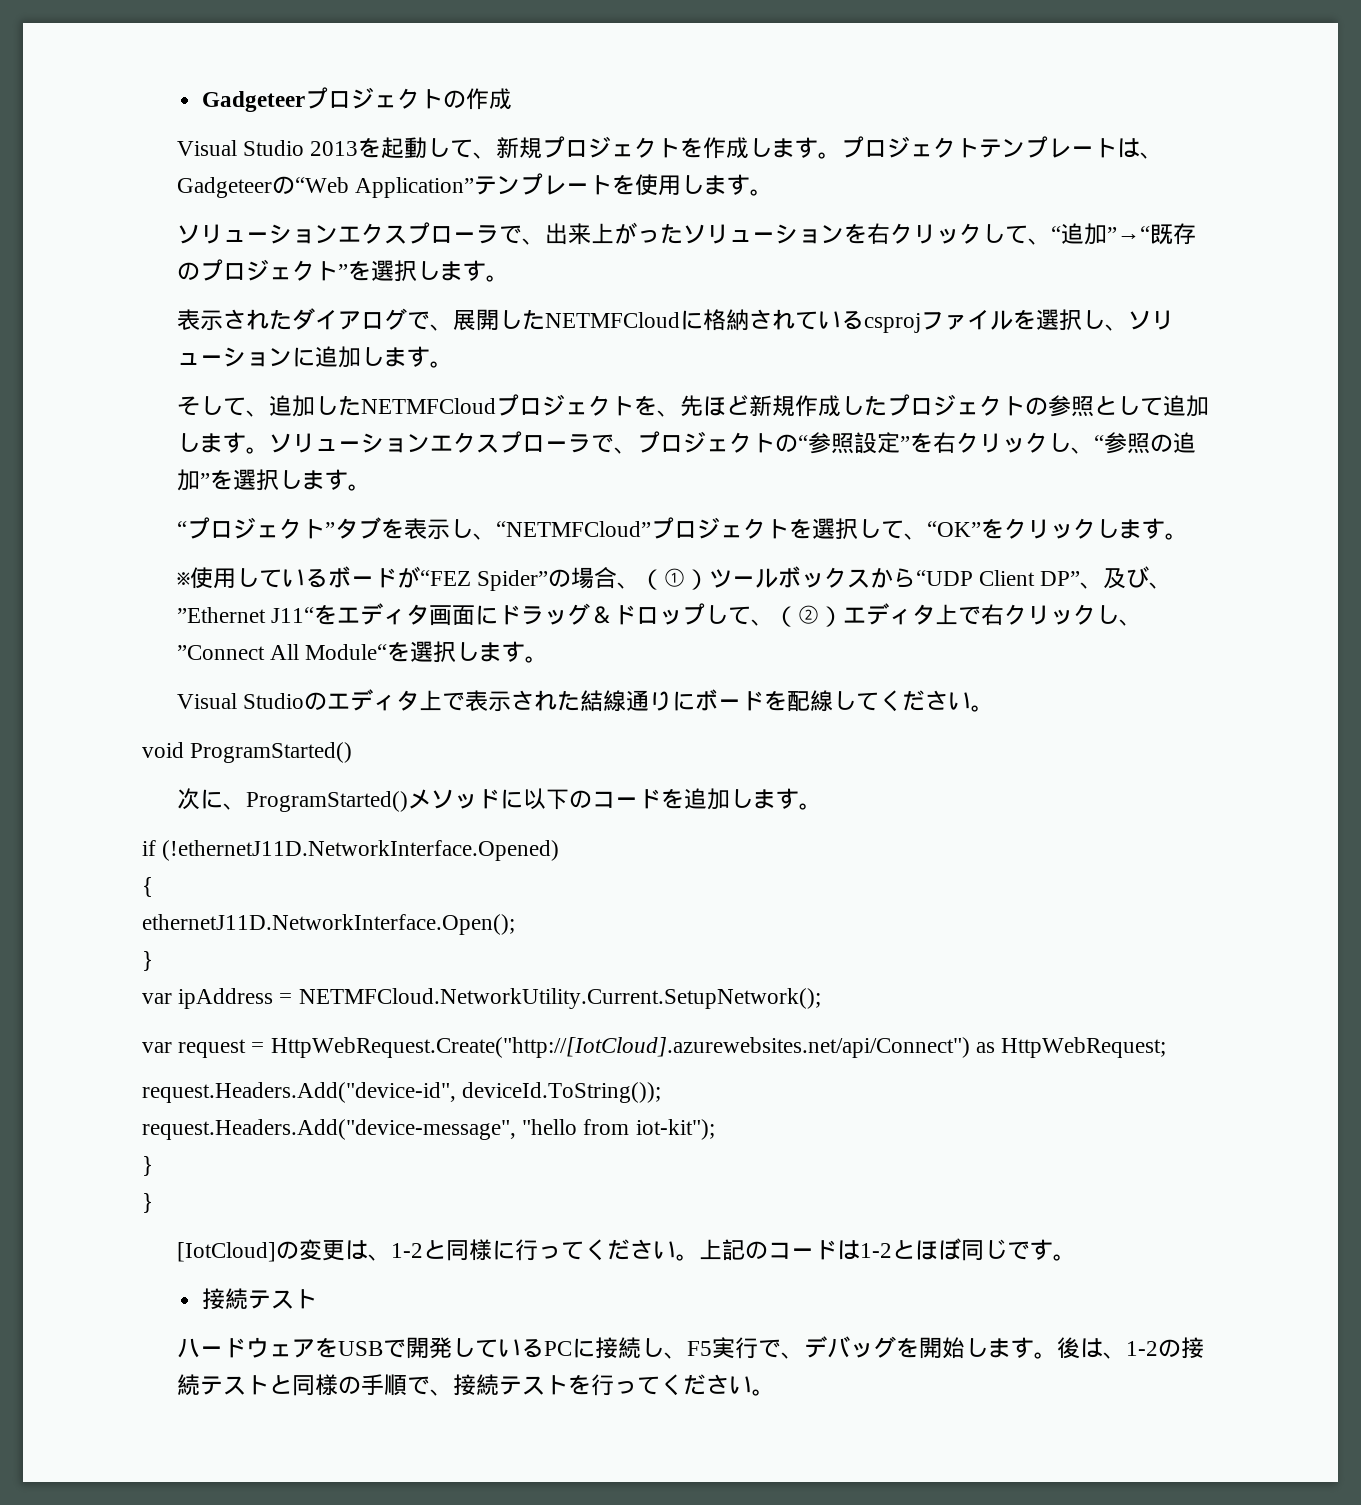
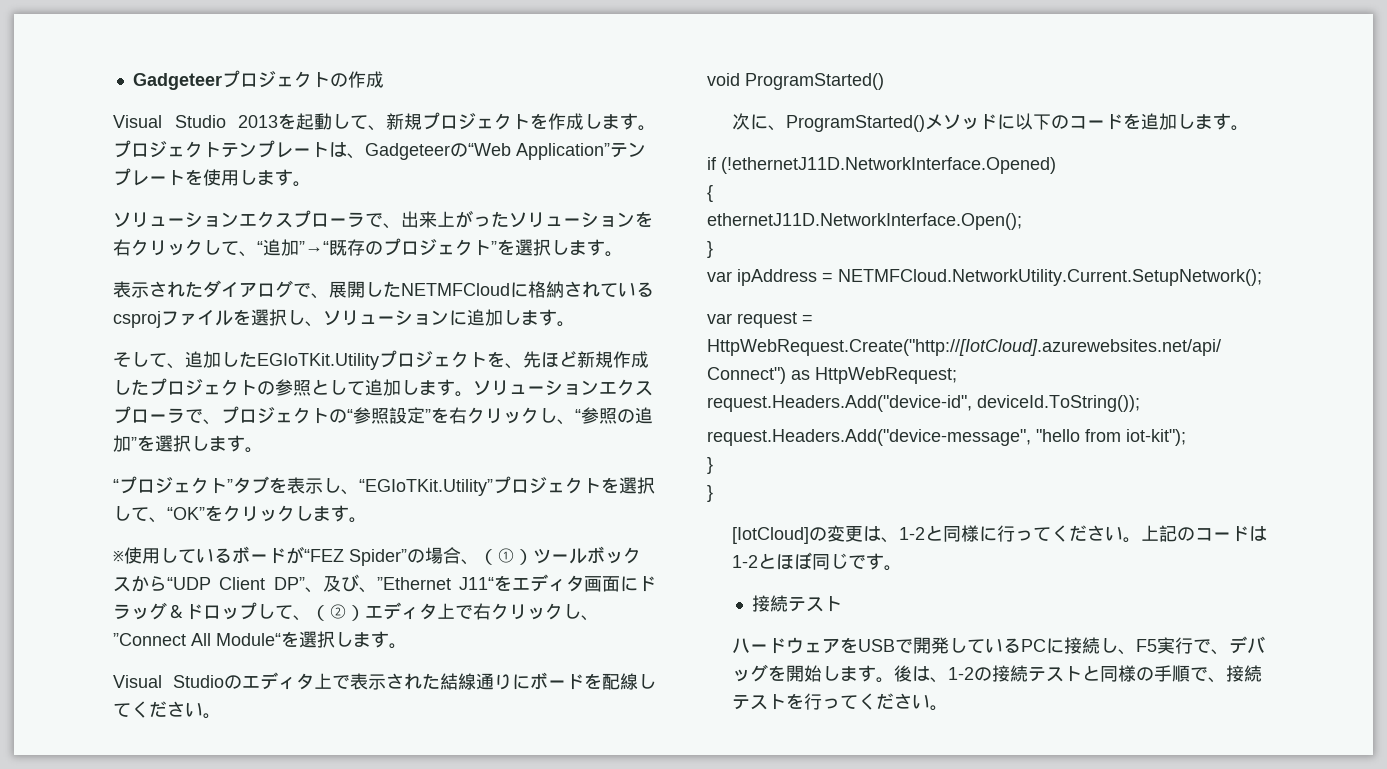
[360,398,496,414] NETMFCloud -> [257,353,380,370] EGIoTKit.Utility
[495,521,651,537] “NETMFCloud” -> [359,479,494,496] “EGIoTKit.Utility”

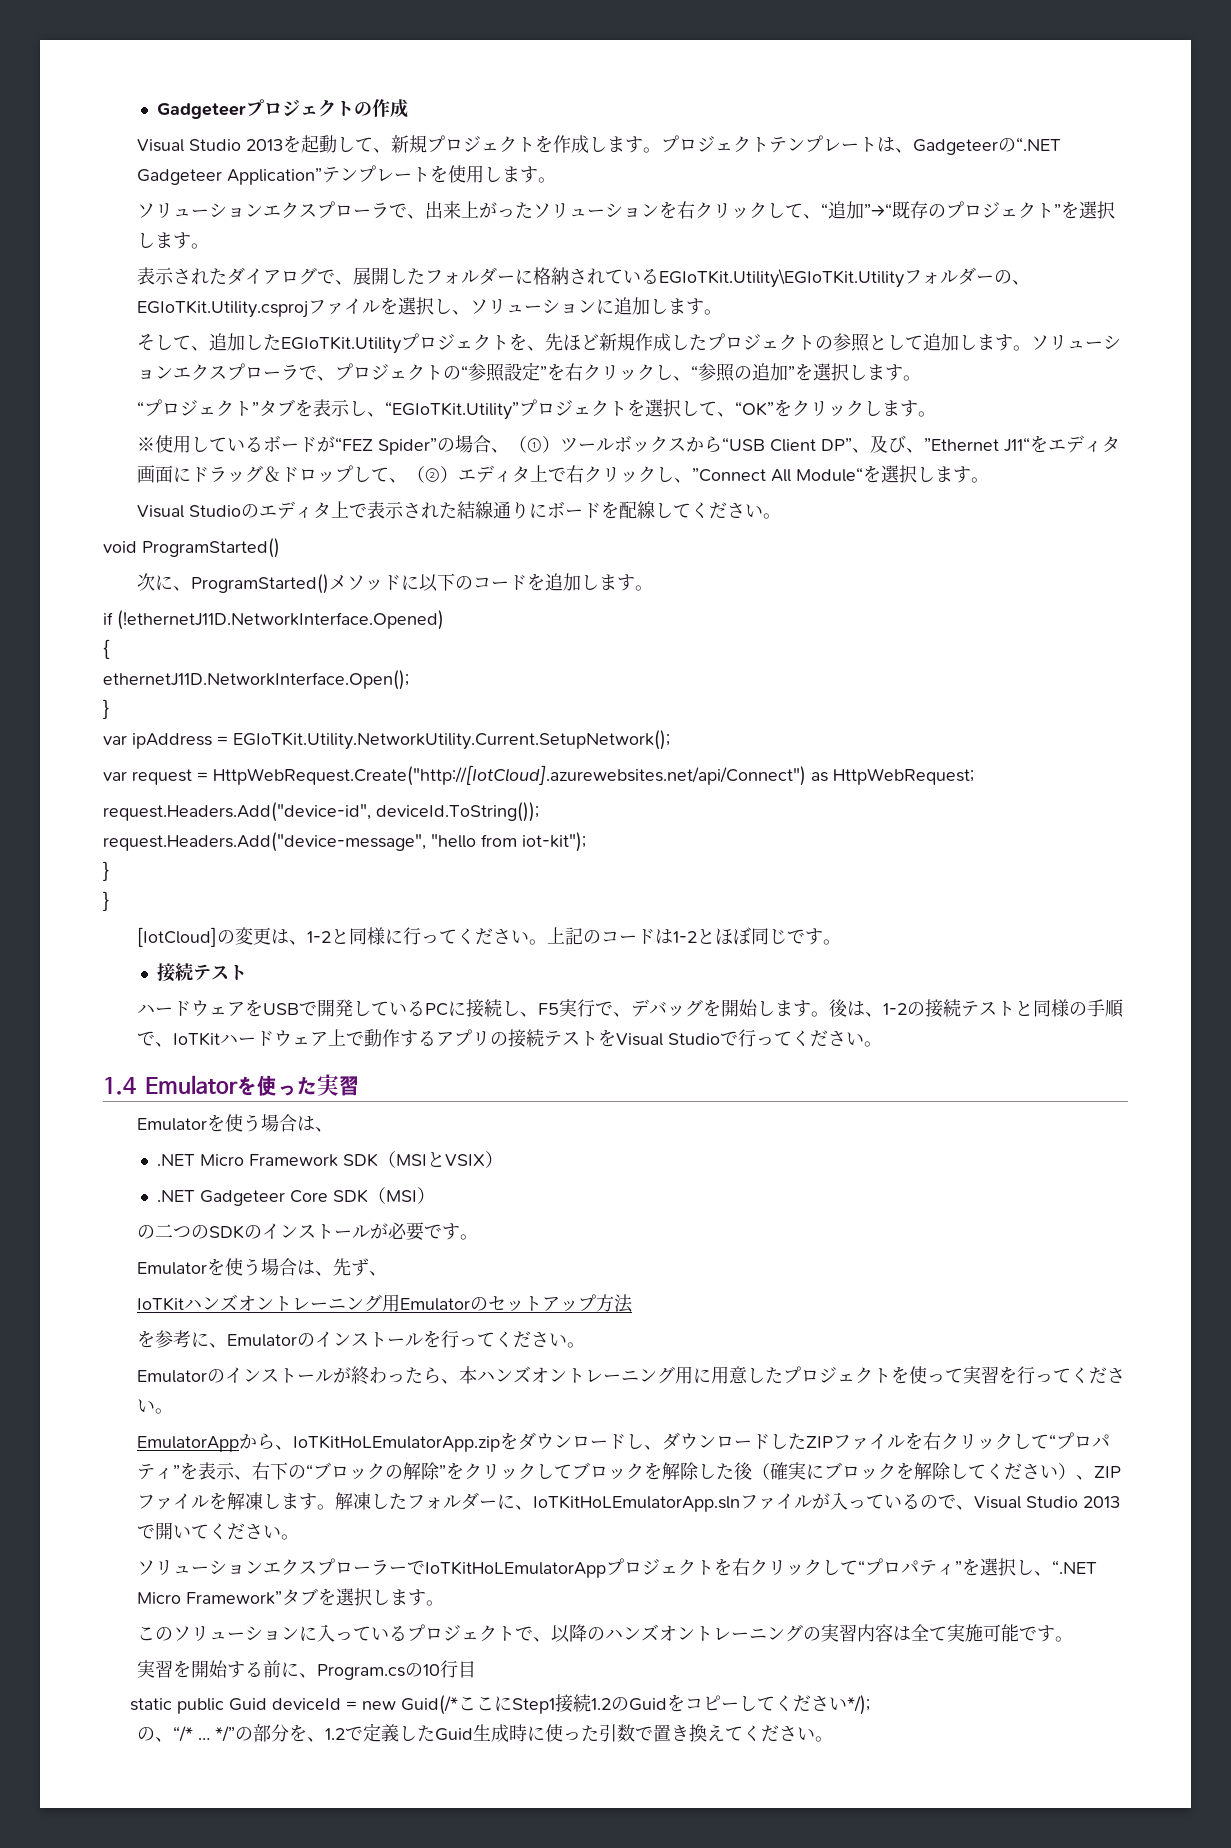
[468,143,512,156] “Web -> [1016,137,1062,151] [137,169,223,185] “.NET Gadgeteer
[401,283,511,296] NETMFCloud -> [425,267,516,285] フォルダー
[113,311,162,328] csproj -> [659,267,1031,288] [137,300,309,318] EGIoTKit.Utility\EGIoTKit.Utilityフォルダーの、EGIoTKit.Utility.csproj
[167,577,212,590] “UDP -> [722,437,766,451] “USB
[838,269,1262,286] NETMFCloud.NetworkUtility.Current.SetupNetwork(); -> [233,730,670,750] EGIoTKit.Utility.NetworkUtility.Current.SetupNetwork();
[1226,665,1263,682] [732,693,841,710] 接続テストを行っ -> [173,1029,883,1048] [103,1074,359,1096] [137,1114,334,1132] [156,1151,503,1168] [156,1187,435,1206] [137,1222,479,1241] [137,1258,388,1276] [137,1294,634,1313] [137,1330,586,1348] [137,1366,1126,1385] [137,1399,174,1414] [137,1432,1111,1452] [137,1462,1122,1480] [137,1492,1121,1512] [137,1522,300,1540] [137,1558,1098,1578] [137,1588,445,1606] [137,1624,1074,1643] [137,1660,477,1680] [129,1694,870,1715] [137,1723,726,1742] IoTKitハードウェア上で動作するアプリの接続テストをVisual Studioで行ってください。 // 1.4 Emulatorを使った実習 // Emulatorを使う場合は、 // .NET Micro Framework SDK（MSIとVSIX） // .NET Gadgeteer Core SDK（MSI） // の二つのSDKのインストールが必要です。 // Emulatorを使う場合は、先ず、 // IoTKitハンズオントレーニング用Emulatorのセットアップ方法 // を参考に、Emulatorのインストールを行ってください。 // Emulatorのインストールが終わったら、本ハンズオントレーニング用に用意したプロジェクトを使って実習を行ってください。 // EmulatorAppから、IoTKitHoLEmulatorApp.zipをダウンロードし、ダウンロードしたZIPファイルを右クリックして“プロパティ”を表示、右下の“ブロックの解除”をクリックしてブロックを解除した後（確実にブロックを解除してください）、ZIPファイルを解凍します。解凍したフォルダーに、IoTKitHoLEmulatorApp.slnファイルが入っているので、Visual Studio 2013で開いてください。 // ソリューションエクスプローラーでIoTKitHoLEmulatorAppプロジェクトを右クリックして“プロパティ”を選択し、“.NET Micro Framework”タブを選択します。 // このソリューションに入っているプロジェクトで、以降のハンズオントレーニングの実習内容は全て実施可能です。 // 実習を開始する前に、Program.csの10行目 // static public Guid deviceId = new Guid(/*ここにStep1接続1.2のGuidをコピーしてください*/); // の、“/* … */”の部分を、1.2で定義したGuid生成時に使った引数で置き換え

